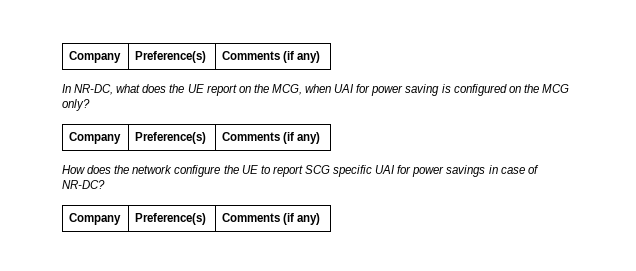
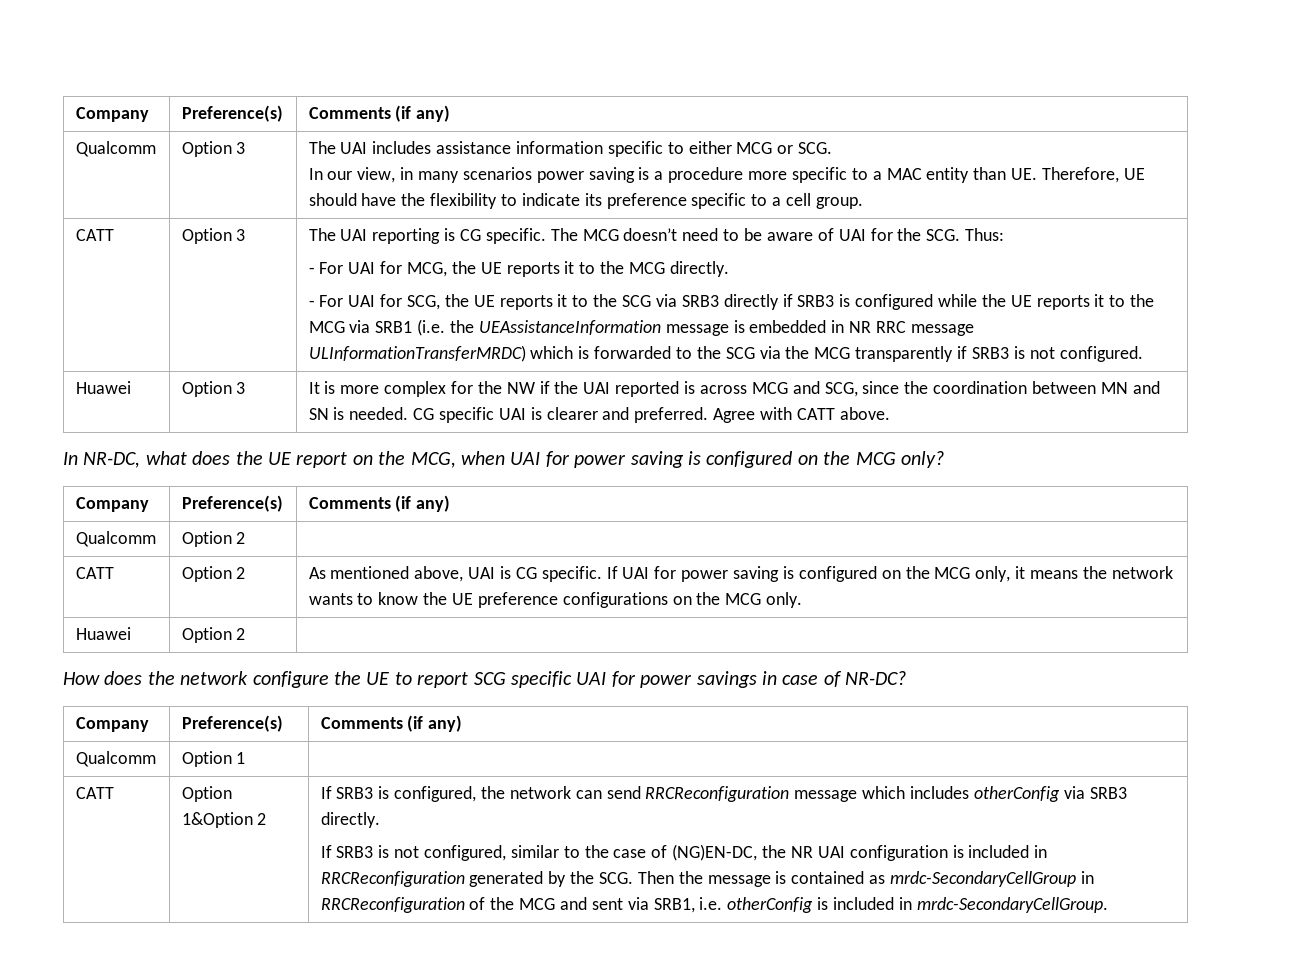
[69,51,122,63] [135,51,207,63] [222,51,321,63] Company | Preference(s) | Comments (if any) -> [75,107,149,122] [181,105,283,122] [308,105,451,122] [75,141,156,157] [181,141,246,157] [308,141,833,157] [308,167,1145,183] [308,193,863,209] [75,229,114,241] [181,228,246,244] [308,228,1005,244] [308,261,729,277] [308,294,1155,310] [308,319,974,336] [308,345,1143,362] [75,381,131,394] [181,381,246,397] [308,381,1160,397] [308,407,890,423] Company | Preference(s) | Comments (if any) // Qualcomm | Option 3 | The UAI includes assistance information specific to either MCG or SCG. // In our view, in many scenarios power saving is a procedure more specific to a MAC entity than UE. Therefore, UE should have the flexibility to indicate its preference specific to a cell group. // CATT | Option 3 | The UAI reporting is CG specific. The MCG doesn’t need to be aware of UAI for the SCG. Thus: // - For UAI for MCG, the UE reports it to the MCG directly. // - For UAI for SCG, the UE reports it to the SCG via SRB3 directly if SRB3 is configured while the UE reports it to the MCG via SRB1 (i.e. the UEAssistanceInformation message is embedded in NR RRC message ULInformationTransferMRDC) which is forwarded to the SCG via the MCG transparently if SRB3 is not configured. // Huawei | Option 3 | It is more complex for the NW if the UAI reported is across MCG and SCG, since the coordination between MN and SN is needed. CG specific UAI is clearer and preferred. Agree with CATT above.
(321, 138) none -> [75,531,156,547] [181,531,246,547] [75,567,114,579] [181,566,246,582] [308,566,1173,582] [308,592,803,608] [75,627,131,640] [181,627,246,643] // Qualcomm | Option 2 | // CATT | Option 2 | As mentioned above, UAI is CG specific. If UAI for power saving is configured on the MCG only, it means the network wants to know the UE preference configurations on the MCG only. // Huawei | Option 2 |
(321, 219) none -> [75,751,156,767] [181,751,246,767] [75,787,114,799] [181,786,232,802] [181,812,267,828] [320,786,1127,802] [320,812,380,828] [320,844,1048,861] [320,871,1094,887] [320,897,1108,913] // Qualcomm | Option 1 | // CATT | Option 1&Option 2 | If SRB3 is configured, the network can send RRCReconfiguration message which includes otherConfig via SRB3 directly. // If SRB3 is not configured, similar to the case of (NG)EN-DC, the NR UAI configuration is included in RRCReconfiguration generated by the SCG. Then the message is contained as mrdc-SecondaryCellGroup in RRCReconfiguration of the MCG and sent via SRB1, i.e. otherConfig is included in mrdc-SecondaryCellGroup.

